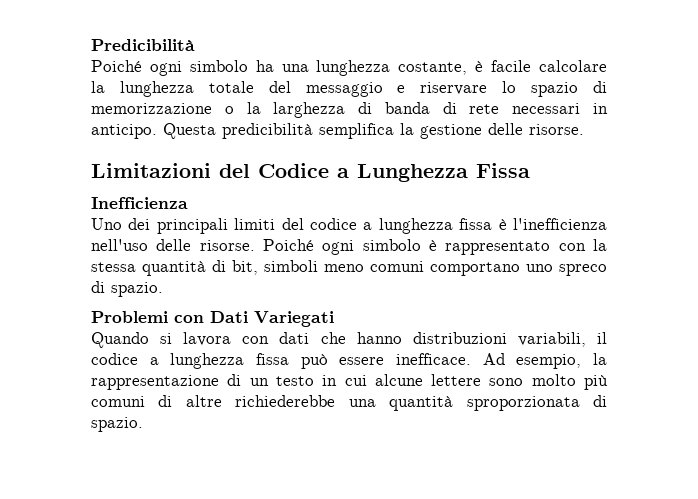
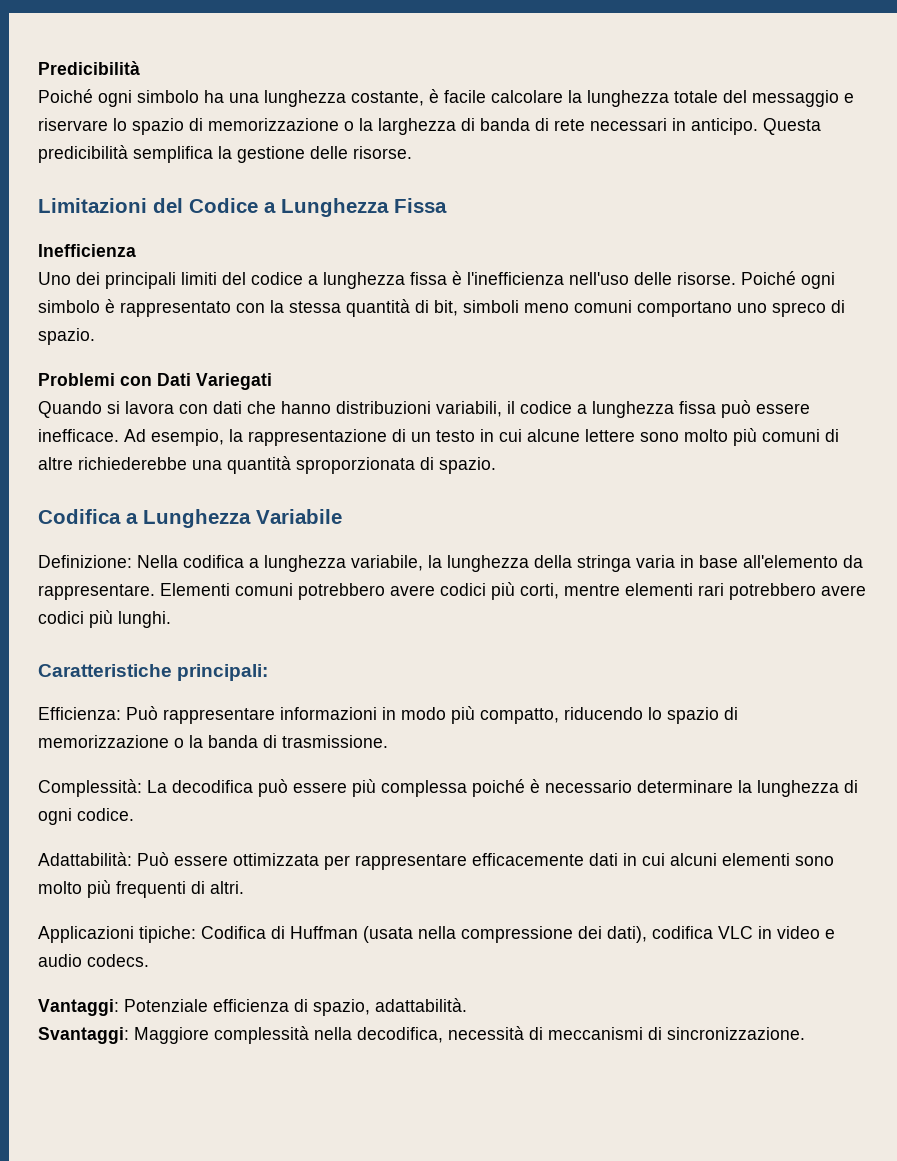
(143, 424) none -> [38,509,342,528] [38,555,863,572] [38,582,866,600] [38,610,171,628] [38,664,269,681] [38,706,738,724] [38,735,388,748] [38,779,858,797] [38,808,134,825] [38,852,834,870] [38,880,244,898] [38,926,835,943] [38,954,149,967] [38,998,467,1016] [38,1026,805,1044] // Codifica a Lunghezza Variabile // Definizione: Nella codifica a lunghezza variabile, la lunghezza della stringa varia in base all'elemento da rappresentare. Elementi comuni potrebbero avere codici più corti, mentre elementi rari potrebbero avere codici più lunghi. // Caratteristiche principali: // Efficienza: Può rappresentare informazioni in modo più compatto, riducendo lo spazio di memorizzazione o la banda di trasmissione. // Complessità: La decodifica può essere più complessa poiché è necessario determinare la lunghezza di ogni codice. // Adattabilità: Può essere ottimizzata per rappresentare efficacemente dati in cui alcuni elementi sono molto più frequenti di altri. // Applicazioni tipiche: Codifica di Huffman (usata nella compressione dei dati), codifica VLC in video e audio codecs. // Vantaggi: Potenziale efficienza di spazio, adattabilità. // Svantaggi: Maggiore complessità nella decodifica, necessità di meccanismi di sincronizzazione.

